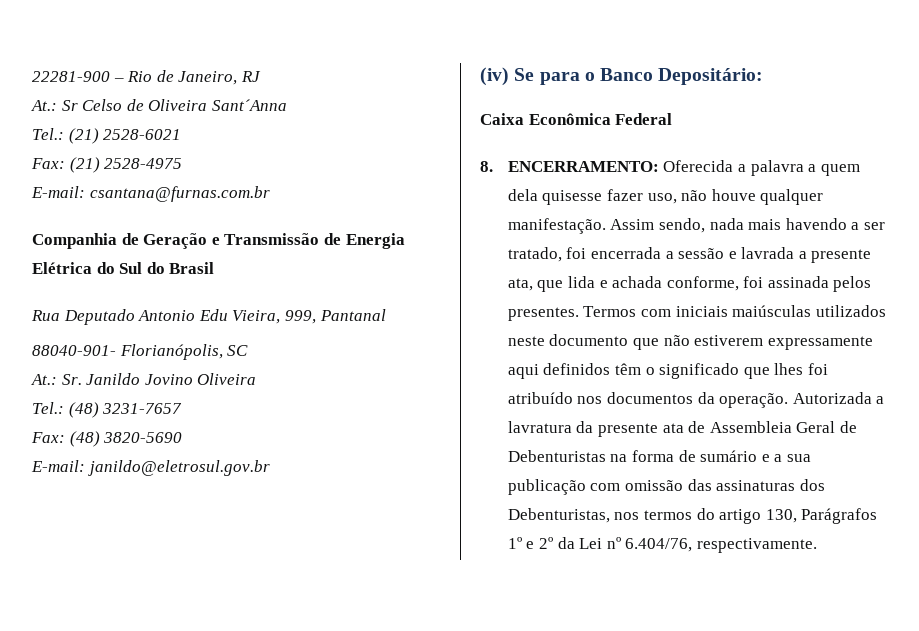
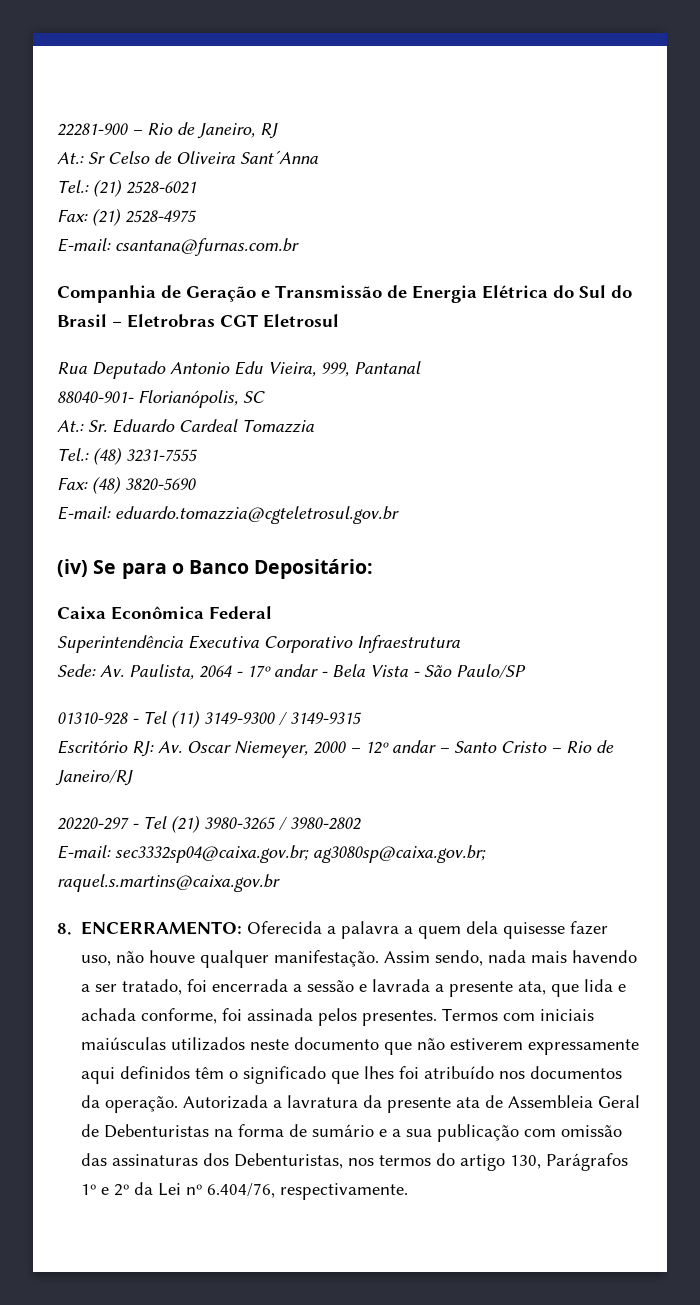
(215, 268) none -> [112,314,339,328] – Eletrobras CGT Eletrosul
[86,373,257,385] Janildo Jovino Oliveira -> [112,419,314,433] Eduardo Cardeal Tomazzia
[102,403,183,414] 3231-7657 -> [126,449,198,462] 3231-7555
[87,460,270,476] janildo@eletrosul.gov.br -> [115,506,399,524] eduardo.tomazzia@cgteletrosul.gov.br
(673, 119) none -> [57,635,460,653] [57,664,526,680] [57,710,362,728] [57,740,614,758] [55,770,133,786] [57,815,361,833] [57,845,486,863] [57,874,280,892] // Superintendência Executiva Corporativo Infraestrutura // Sede: Av. Paulista, 2064 - 17º andar - Bela Vista - São Paulo/SP // 01310-928 - Tel (11) 3149-9300 / 3149-9315 // Escritório RJ: Av. Oscar Niemeyer, 2000 – 12º andar – Santo Cristo – Rio de Janeiro/RJ // 20220-297 - Tel (21) 3980-3265 / 3980-2802 // E-mail: sec3332sp04@caixa.gov.br; ag3080sp@caixa.gov.br; raquel.s.martins@caixa.gov.br

